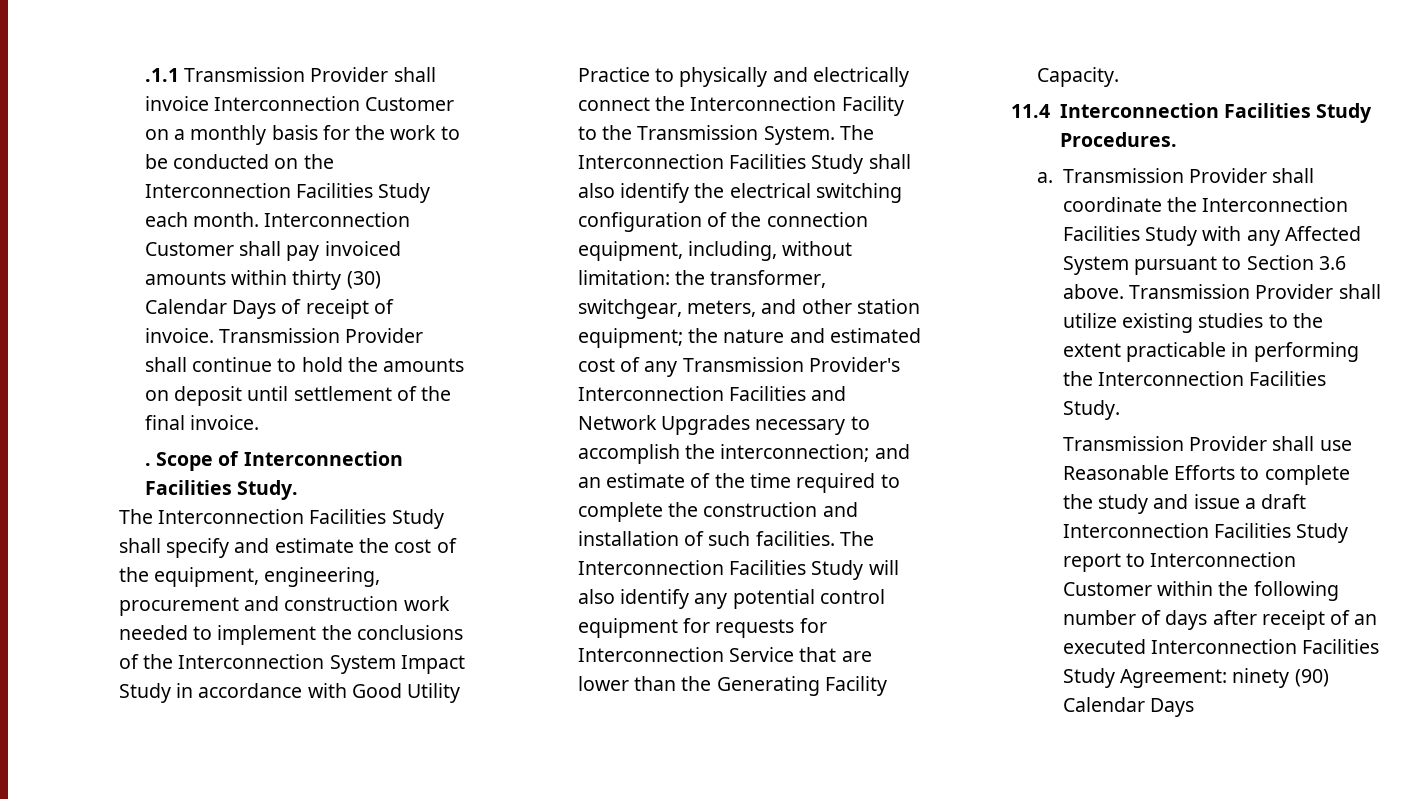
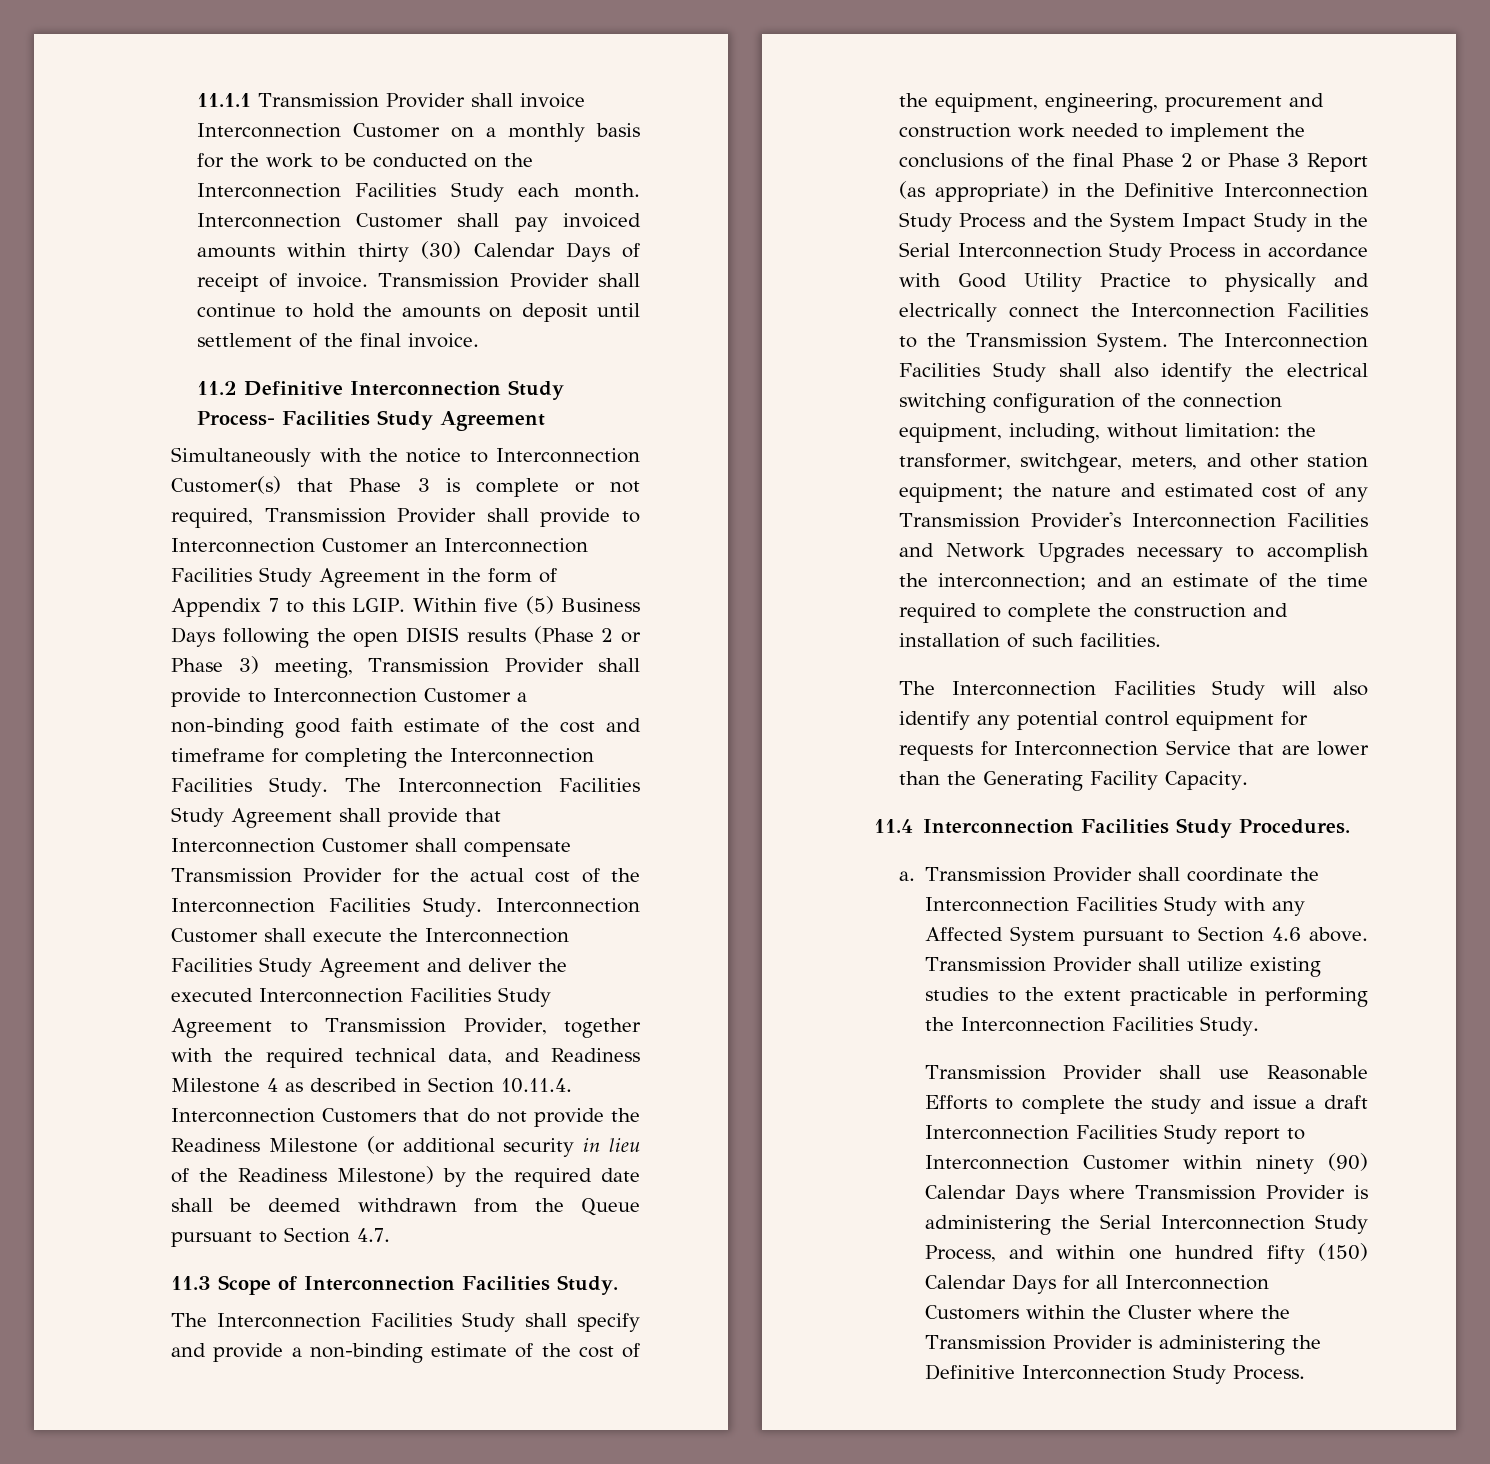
[144,68,179,82] .1.1 -> [196,93,251,107] 11.1.1
[144,463,151,466] . -> [196,380,564,400] [196,410,545,431] [171,447,640,467] [171,476,640,497] [171,508,640,528] [171,538,589,553] [171,567,558,588] [171,596,640,617] [171,626,641,648] [171,656,640,678] [171,688,528,707] [171,718,641,738] [171,748,595,768] [171,777,640,797] [171,807,502,828] [171,838,572,857] [171,868,640,883] [171,897,640,917] [171,928,570,943] [171,957,568,978] [171,987,552,1007] [171,1018,641,1038] [171,1048,640,1068] [171,1077,573,1093] [171,1108,640,1127] [171,1136,640,1157] [171,1166,640,1188] [171,1198,640,1216] [171,1227,391,1247] [171,1276,212,1290] 11.2 Definitive Interconnection Study Process- Facilities Study Agreement // Simultaneously with the notice to Interconnection Customer(s) that Phase 3 is complete or not required, Transmission Provider shall provide to Interconnection Customer an Interconnection Facilities Study Agreement in the form of Appendix 7 to this LGIP. Within five (5) Business Days following the open DISIS results (Phase 2 or Phase 3) meeting, Transmission Provider shall provide to Interconnection Customer a non-binding good faith estimate of the cost and timeframe for completing the Interconnection Facilities Study. The Interconnection Facilities Study Agreement shall provide that Interconnection Customer shall compensate Transmission Provider for the actual cost of the Interconnection Facilities Study. Interconnection Customer shall execute the Interconnection Facilities Study Agreement and deliver the executed Interconnection Facilities Study Agreement to Transmission Provider, together with the required technical data, and Readiness Milestone 4 as described in Section 10.11.4. Interconnection Customers that do not provide the Readiness Milestone (or additional security in lieu of the Readiness Milestone) by the required date shall be deemed withdrawn from the Queue pursuant to Section 4.7. // 11.3
[274,538,354,553] estimate -> [213,1343,534,1363] provide a non-binding estimate of
[178,654,465,674] [118,683,171,703] Interconnection System Impact Study -> [1073,153,1368,172] [899,181,1368,202] [899,212,1368,232] [899,242,1236,262] final Phase 2 or Phase 3 Report (as appropriate) in the Definitive Interconnection Study Process and the System Impact Study in the Serial Interconnection Study Process
[841,96,904,116] Facility -> [1287,303,1368,317] Facilities
(835, 538) none -> (1162, 640) //
[1318,256,1346,270] 3.6 -> [1272,927,1302,941] 4.6
[1218,581,1339,601] [1062,610,1378,630] [1062,639,1380,654] [1062,668,1329,688] [1062,697,1195,717] the following number of days after receipt of an executed Interconnection Facilities Study Agreement: ninety (90) Calendar Days -> [1255,1153,1368,1174] [924,1184,1368,1204] [924,1214,1368,1235] [924,1243,1368,1264] [924,1274,1269,1294] [924,1305,1290,1320] [924,1335,1321,1355] [924,1364,1305,1384] ninety (90) Calendar Days where Transmission Provider is administering the Serial Interconnection Study Process, and within one hundred fifty (150) Calendar Days for all Interconnection Customers within the Cluster where the Transmission Provider is administering the Definitive Interconnection Study Process.

